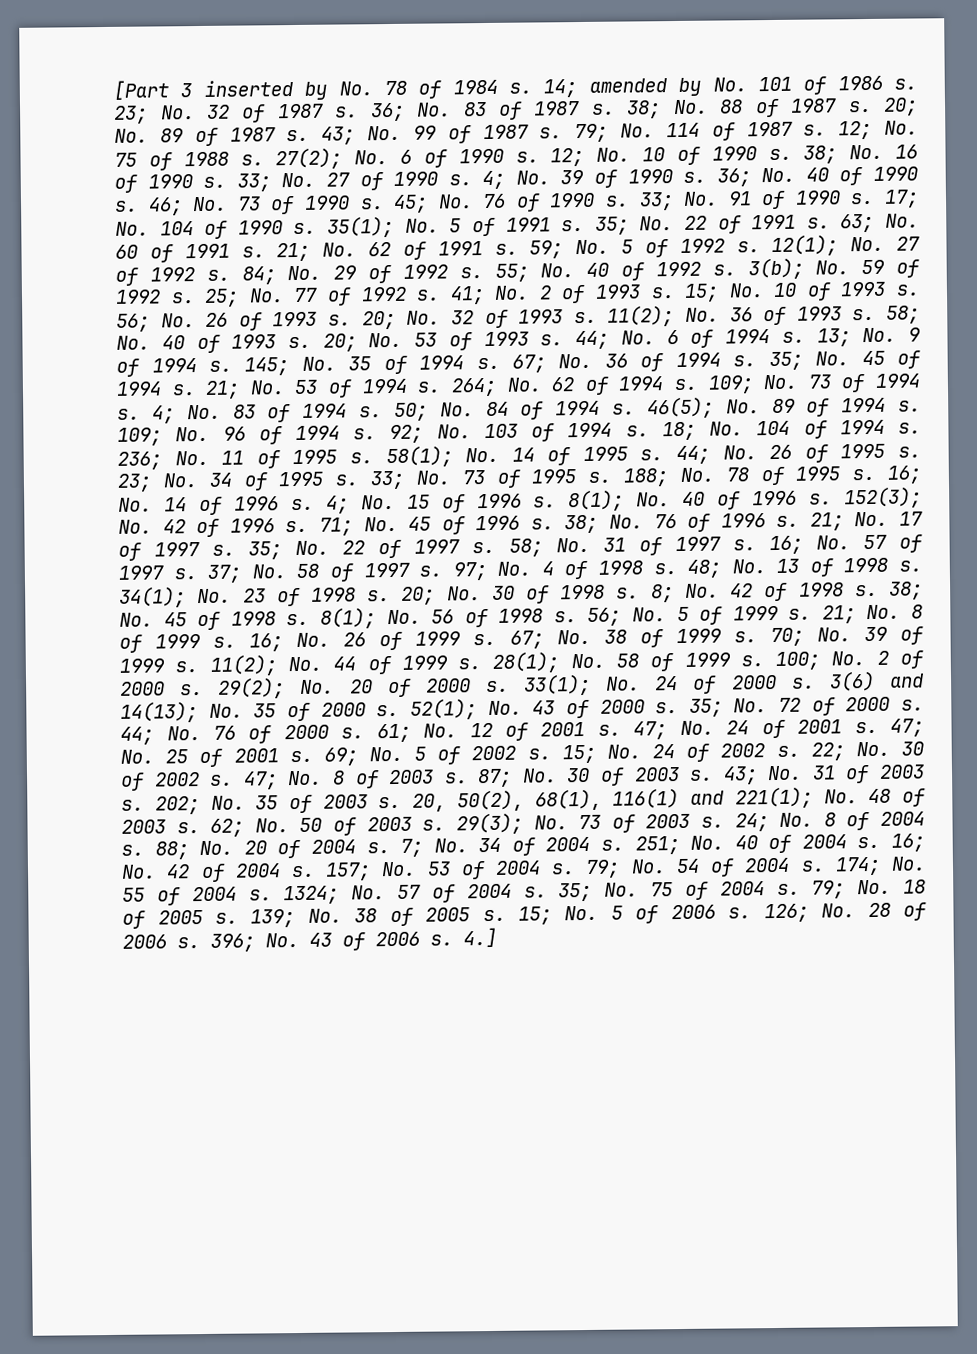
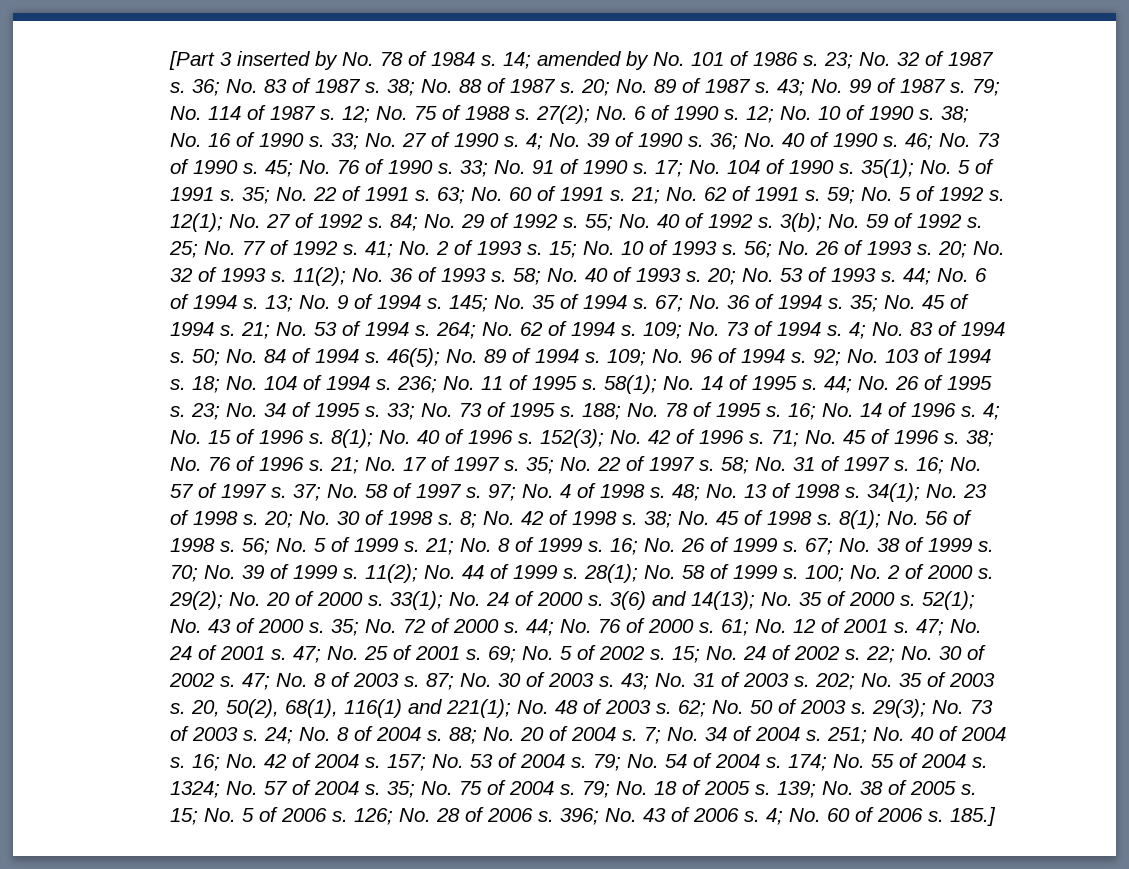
[463,927,498,948] 4.] -> [765,807,996,826] 4; No. 60 of 2006 s. 185.]

